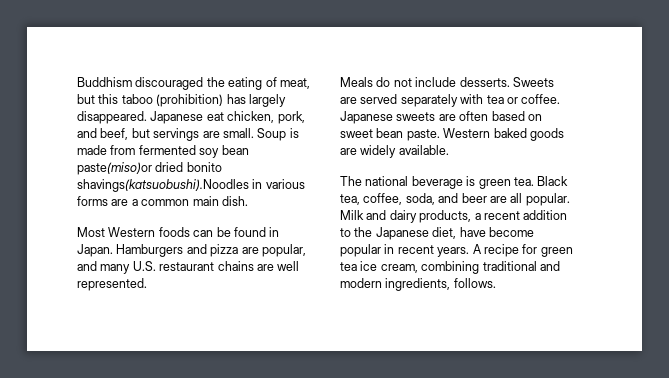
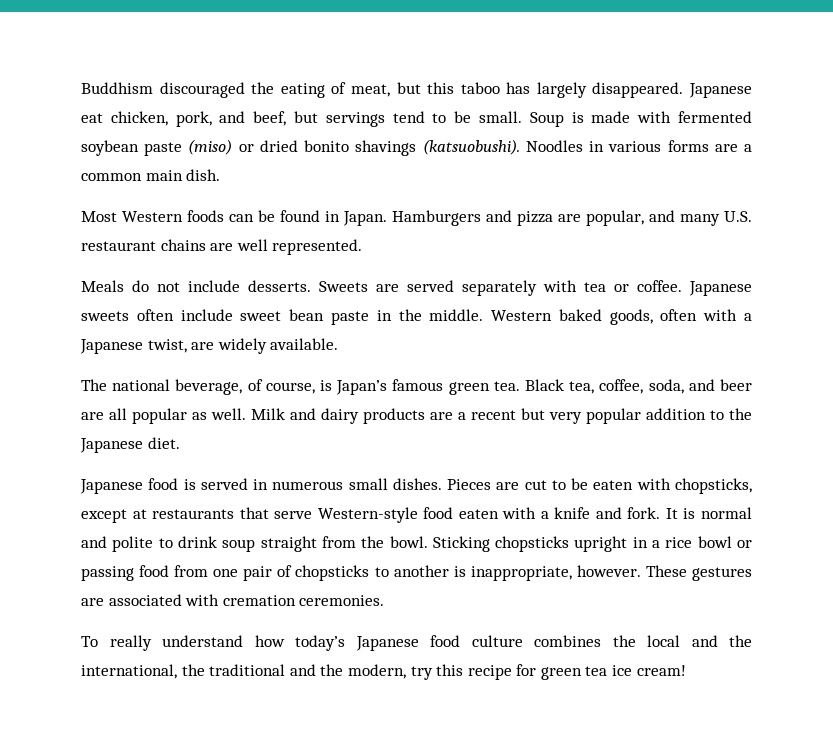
[156,94,224,107] (prohibition) -> (500, 88) none
[202,131,220,138] are -> [392,111,472,123] tend to be
[110,145,249,158] [77,162,222,175] [77,179,249,192] from fermented soy bean paste(miso)or dried bonito shavings(katsuobushi).Noodles -> [637,111,752,123] [81,139,583,156] with fermented soybean paste (miso) or dried bonito shavings (katsuobushi). Noodles
[438,111,542,121] [340,128,564,141] are often based on sweet bean paste. Western baked goods -> [136,309,753,325] [80,339,187,354] often include sweet bean paste in the middle. Western baked goods, often with a Japanese twist,
[411,176,476,189] beverage is -> [175,379,444,395] beverage, of course, is Japan’s famous
[525,193,570,206] [340,210,568,223] [340,227,534,240] [340,244,482,257] popular. Milk and dairy products, a recent addition to the Japanese diet, have become popular in recent years. A -> [132,408,752,424] [80,437,180,453] [80,478,752,494] [81,507,752,523] [81,536,752,552] [81,565,752,581] [81,594,385,606] [81,635,752,651] [81,664,464,680] popular as well. Milk and dairy products are a recent but very popular addition to the Japanese diet. // Japanese food is served in numerous small dishes. Pieces are cut to be eaten with chopsticks, except at restaurants that serve Western-style food eaten with a knife and fork. It is normal and polite to drink soup straight from the bowl. Sticking chopsticks upright in a rice bowl or passing food from one pair of chopsticks to another is inappropriate, however. These gestures are associated with cremation ceremonies. // To really understand how today’s Japanese food culture combines the local and the international, the traditional and the modern, try this
[380,261,560,274] [340,278,496,291] cream, combining traditional and modern ingredients, follows. -> [636,665,686,676] cream!

